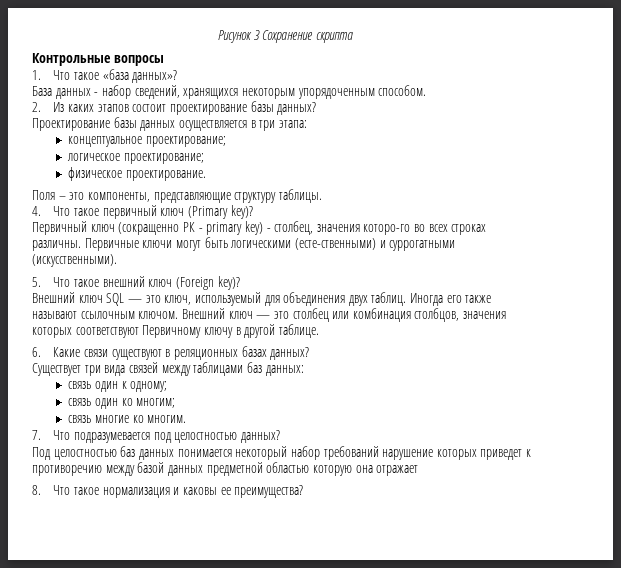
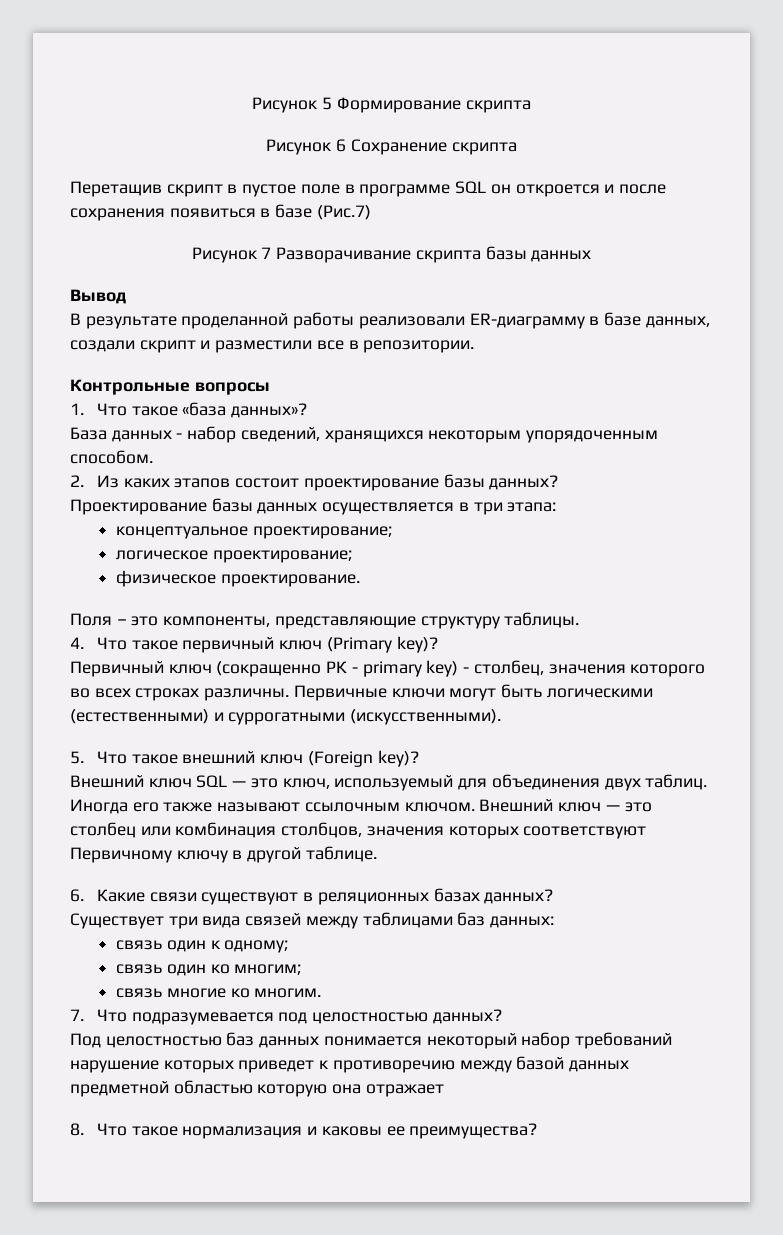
[218,30,353,43] Рисунок 3 Сохранение скрипта -> [252,97,531,113] [266,139,517,155] [70,181,666,197] [70,204,371,221] [191,246,592,263] [70,289,126,304] [70,312,710,329] [70,340,475,353] Рисунок 5 Формирование скрипта // Рисунок 6 Сохранение скрипта // Перетащив скрипт в пустое поле в программе SQL он откроется и после сохранения появиться в базе (Рис.7) // Рисунок 7 Разворачивание скрипта базы данных // Вывод // В результате проделанной работы реализовали ER-диаграмму в базе данных, создали скрипт и разместили все в репозитории.
[363,224,411,235] которо-го -> [630,664,706,677] которого
[294,238,376,250] (есте-ственными) -> [70,709,209,724] (естественными)

